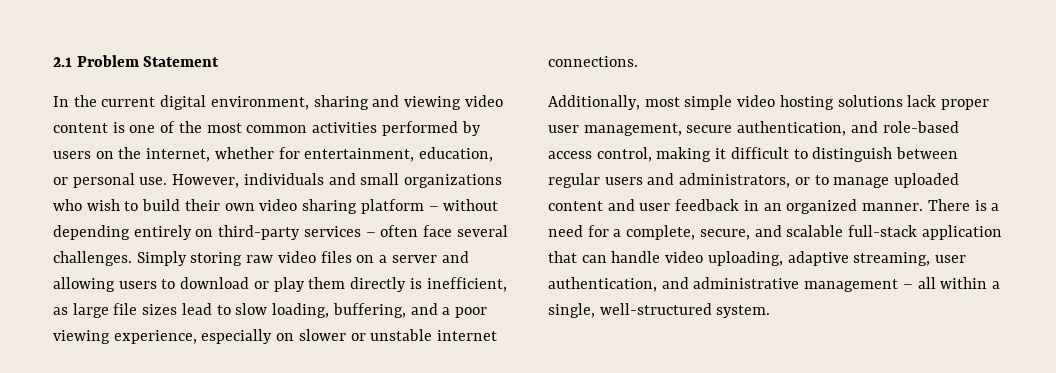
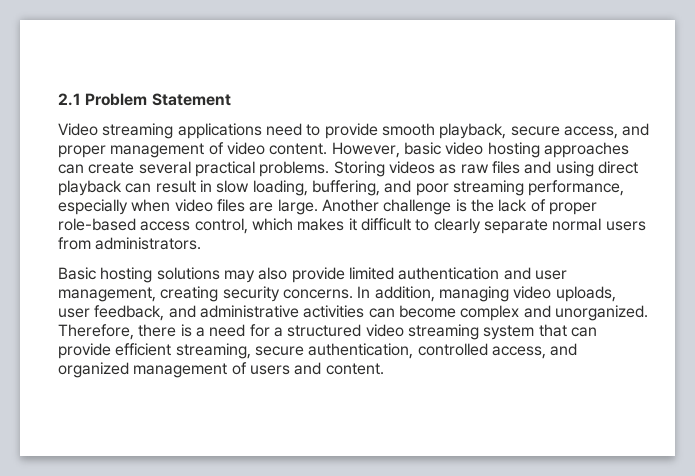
[53,95,503,110] [53,121,481,136] [53,147,494,162] [53,173,503,188] [53,199,499,214] [53,225,508,240] [53,251,469,266] [53,277,507,292] [53,303,487,318] [53,329,498,344] [548,56,638,67] [548,95,990,110] [548,121,878,136] In the current digital environment, sharing and viewing video content is one of the most common activities performed by users on the internet, whether for entertainment, education, or personal use. However, individuals and small organizations who wish to build their own video sharing platform – without depending entirely on third-party services – often face several challenges. Simply storing raw video files on a server and allowing users to download or play them directly is inefficient, as large file sizes lead to slow loading, buffering, and a poor viewing experience, especially on slower or unstable internet connections. // Additionally, most simple video hosting solutions lack proper user management, secure authentication, and -> [58,123,650,139] [58,142,629,158] [58,161,638,177] [58,180,625,196] [58,199,597,215] Video streaming applications need to provide smooth playback, secure access, and proper management of video content. However, basic video hosting approaches can create several practical problems. Storing videos as raw files and using direct playback can result in slow loading, buffering, and poor streaming performance, especially when video files are large. Another challenge is the lack of proper
[656,147,712,162] making -> [251,218,345,231] which makes
[812,147,959,162] [548,173,960,188] [548,199,970,214] distinguish between regular users and administrators, or to manage uploaded content and user feedback in an organized manner. There -> [433,218,646,234] [58,237,202,250] [58,267,567,283] [58,286,616,302] [58,305,648,321] [58,324,177,340] clearly separate normal users from administrators. // Basic hosting solutions may also provide limited authentication and user management, creating security concerns. In addition, managing video uploads, user feedback, and administrative activities can become complex and unorganized. Therefore, there
[626,225,1002,240] [548,251,967,266] [548,277,1001,292] [548,303,771,318] complete, secure, and scalable full-stack application that can handle video uploading, adaptive streaming, user authentication, and administrative management – all within a single, well-structured system. -> [287,324,597,340] [58,343,578,359] [58,362,384,378] structured video streaming system that can provide efficient streaming, secure authentication, controlled access, and organized management of users and content.

